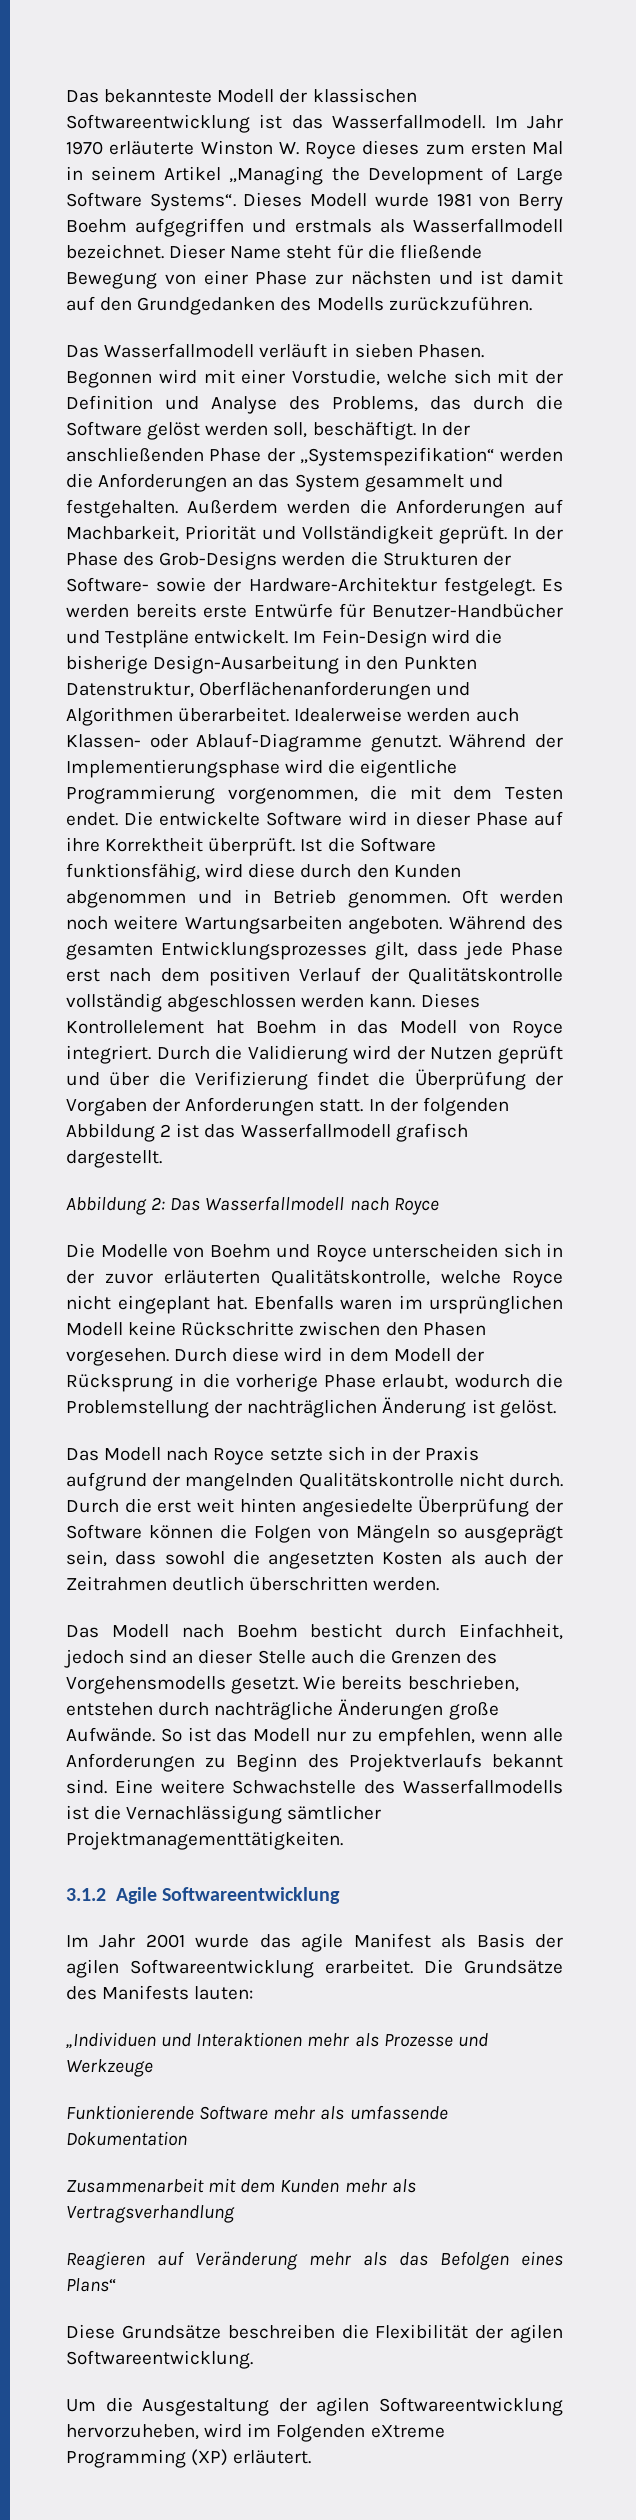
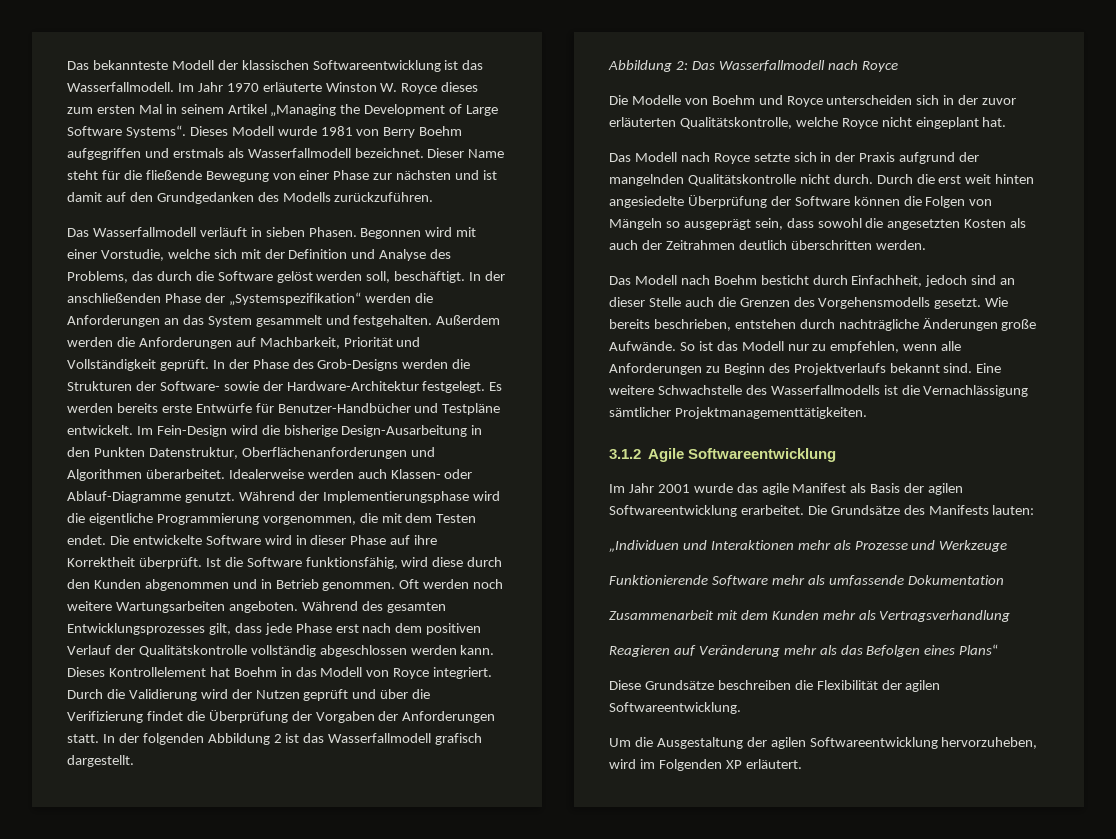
[253,1295,563,1314] [66,1321,486,1336] [66,1347,484,1366] [66,1373,563,1392] [66,1397,556,1418] Ebenfalls waren im ursprünglichen Modell keine Rückschritte zwischen den Phasen vorgesehen. Durch diese wird in dem Modell der Rücksprung in die vorherige Phase erlaubt, wodurch die Problemstellung der nachträglichen Änderung ist gelöst. -> (1007, 122) none
[370,2425,445,2438] [66,2449,229,2468] eXtreme Programming (XP) -> [725,760,742,769] XP

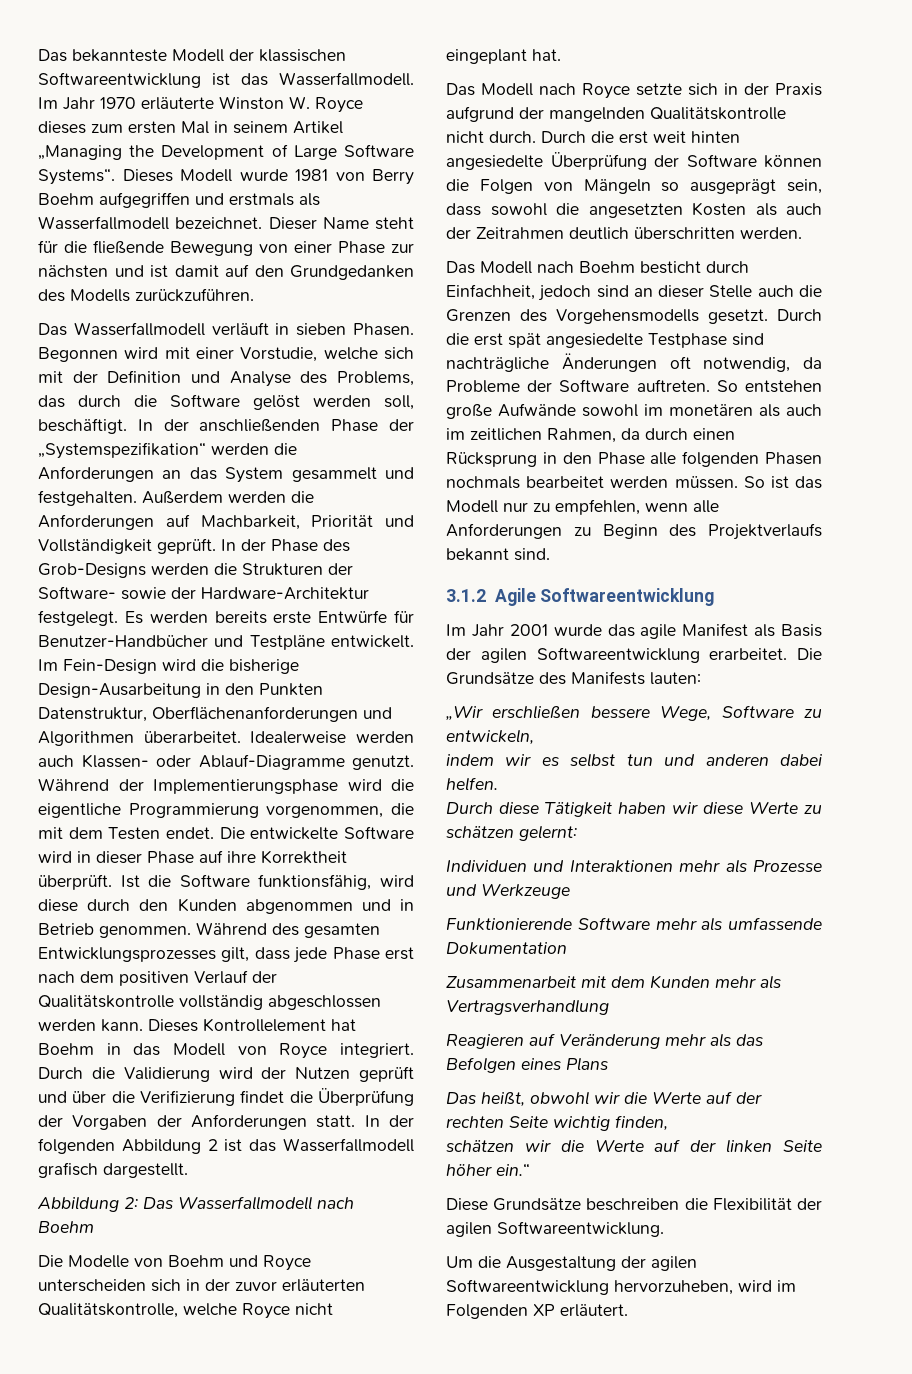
[399,579,504,589] [67,601,298,613] Oft werden noch weitere Wartungsarbeiten angeboten. -> (191, 932) none
[861,61,898,72] Royce -> [38,1221,94,1233] Boehm
[985,297,1009,307] [609,318,1037,331] [609,341,676,351] Wie bereits beschrieben, entstehen durch nachträgliche Änderungen große Aufwände. -> [777,309,822,321] [446,333,764,348] [446,353,822,372] [446,379,822,393] [446,403,822,419] [446,428,735,443] [446,451,822,467] [446,476,738,489] Durch die erst spät angesiedelte Testphase sind nachträgliche Änderungen oft notwendig, da Probleme der Software auftreten. So entstehen große Aufwände sowohl im monetären als auch im zeitlichen Rahmen, da durch einen Rücksprung in den Phase alle folgenden Phasen nochmals bearbeitet werden müssen.
[976,363,1002,373] [609,385,1029,397] [609,407,867,419] Eine weitere Schwachstelle des Wasserfallmodells ist die Vernachlässigung sämtlicher Projektmanagementtätigkeiten. -> (550, 554) none
[609,540,679,552] „Individuen -> [446,705,822,721] [446,729,534,745] [446,753,823,767] [446,777,498,791] [446,802,822,817] [446,825,577,841] [446,860,527,872] „Wir erschließen bessere Wege, Software zu entwickeln, // indem wir es selbst tun und anderen dabei helfen. // Durch diese Tätigkeit haben wir diese Werte zu schätzen gelernt: // Individuen
[959,644,999,655] Plans“ -> [566,1057,609,1071] [446,1091,762,1107] [446,1115,668,1131] [446,1139,822,1153] [446,1163,530,1176] Plans // Das heißt, obwohl wir die Werte auf der rechten Seite wichtig finden, // schätzen wir die Werte auf der linken Seite höher ein.“

